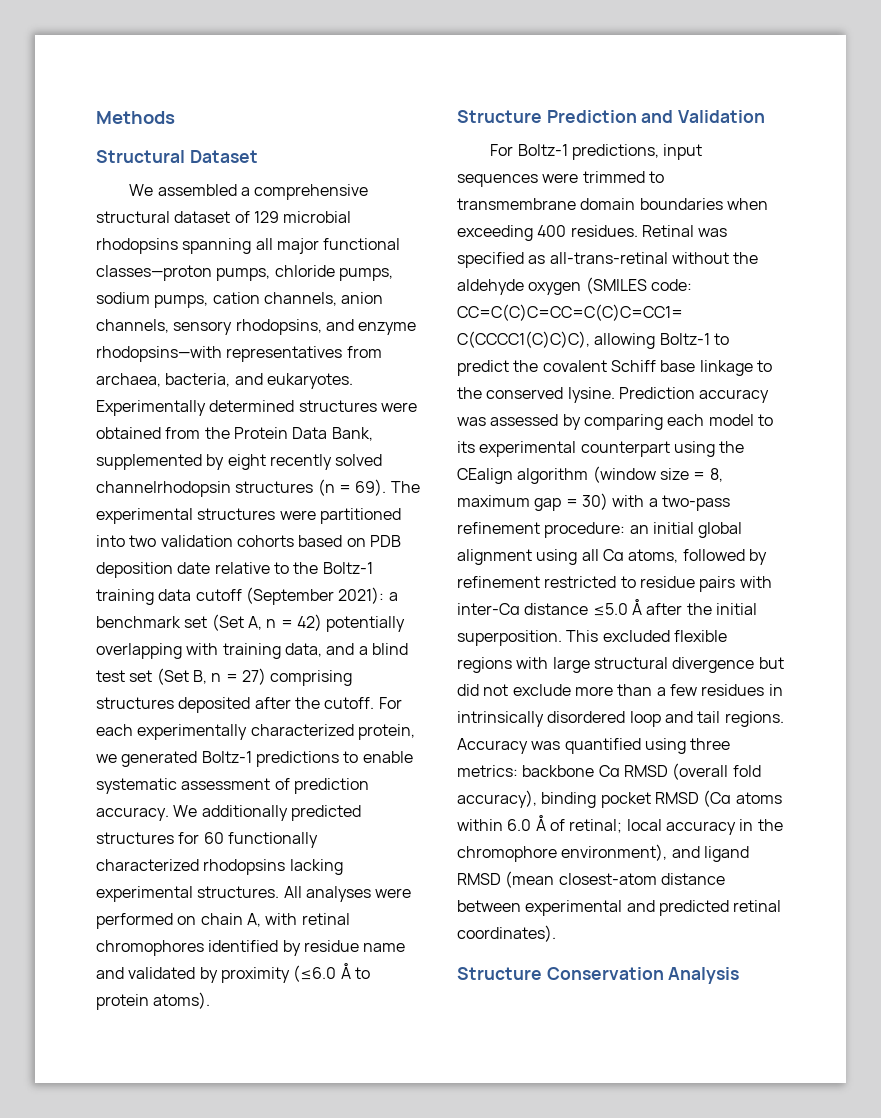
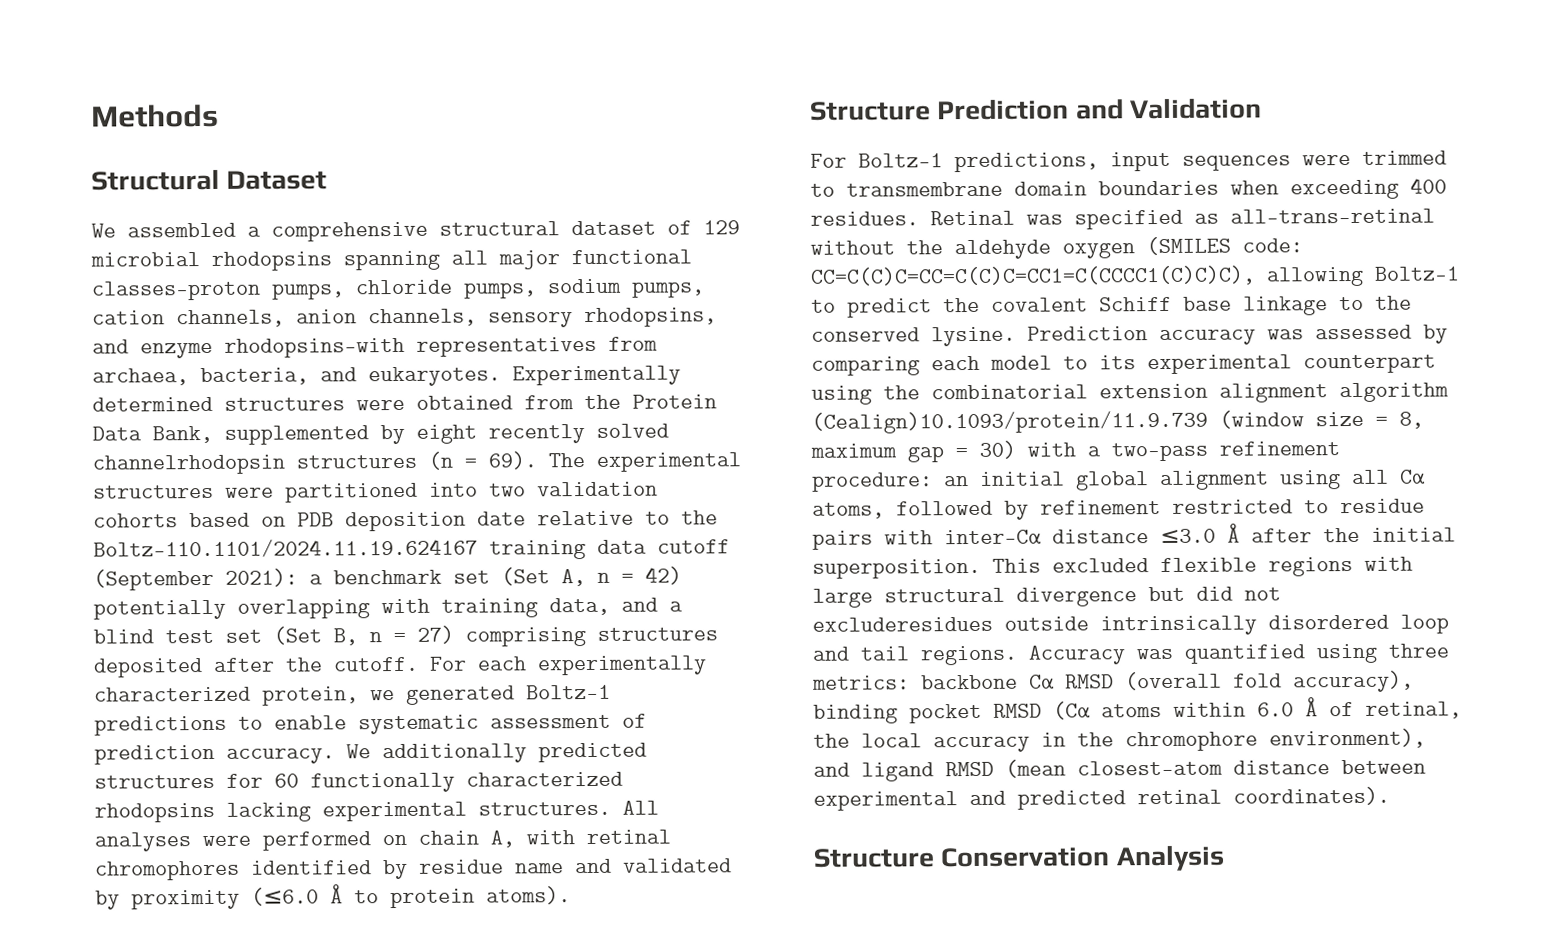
[322,562,373,574] Boltz-1 -> [93,538,478,558] Boltz-110.1101/2024.11.19.624167
[457,468,589,484] CEalign algorithm -> [931,382,1449,403] [811,410,1208,434] combinatorial extension alignment algorithm (Cealign)10.1093/protein/11.9.739
[592,603,628,616] ≤5.0 -> [1160,528,1216,544] ≤3.0
[512,684,783,696] exclude more than a few residues in -> [812,616,1089,632] excluderesidues outside
[569,819,623,833] retinal; -> [1365,701,1462,719] [813,733,850,748] retinal, the

